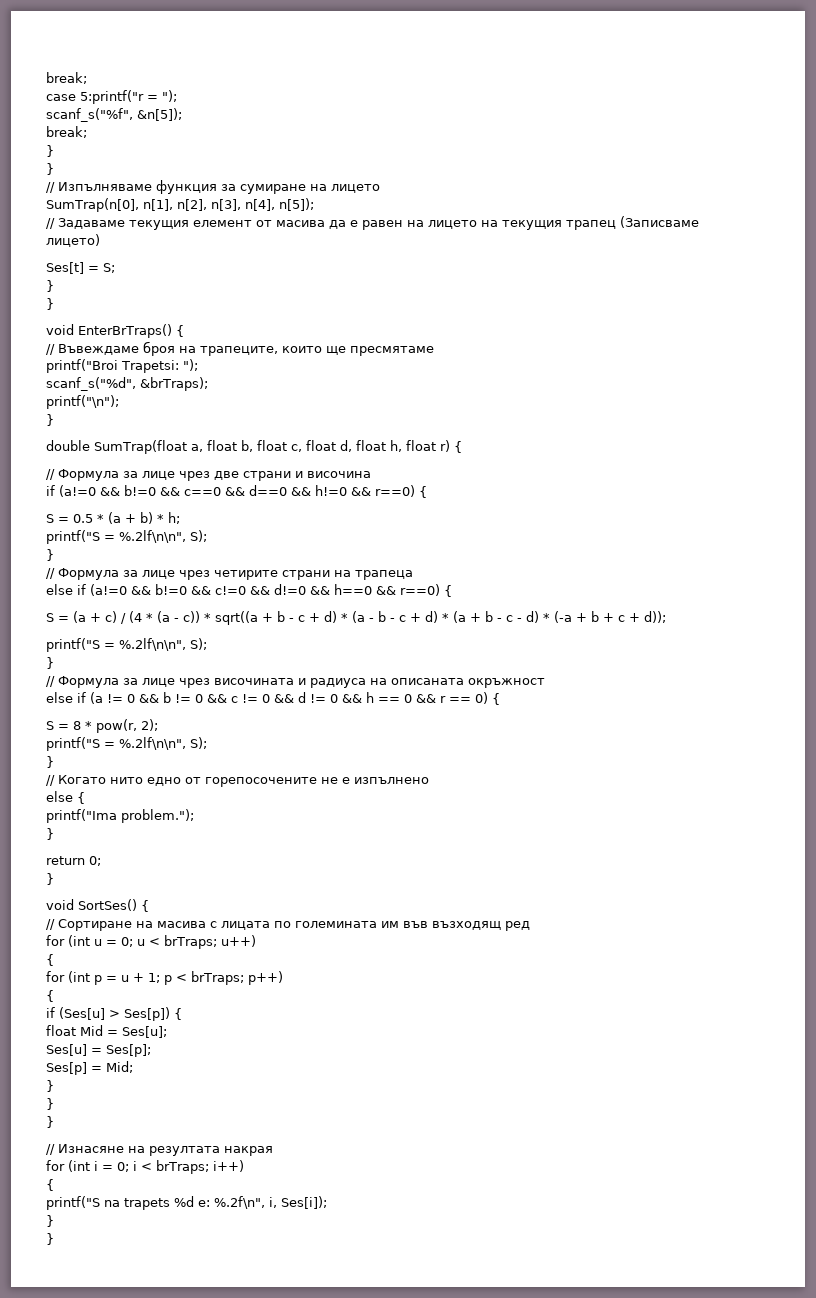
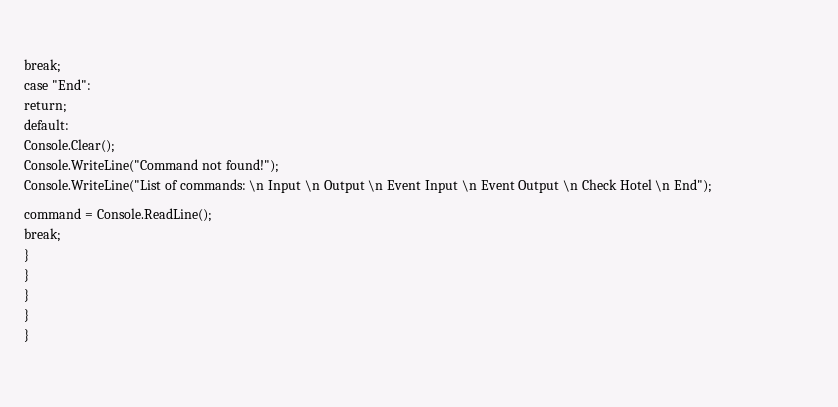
[80,90,177,104] [46,108,182,122] [46,126,87,138] [46,145,54,157] [46,163,54,175] [46,180,380,194] [46,198,314,212] [46,216,699,230] [46,234,100,247] [46,262,115,274] [46,280,54,292] [46,298,54,310] [46,324,184,338] [46,341,434,356] [46,359,198,373] [46,377,208,391] [46,395,119,409] [46,414,54,426] [46,440,462,454] [46,469,371,481] [46,485,427,498] [46,512,180,524] [46,530,207,544] [46,549,54,561] [46,568,413,580] [46,584,452,597] [46,611,666,625] [46,638,207,652] [46,657,54,669] [46,676,545,688] [46,692,500,705] [46,719,158,733] [46,737,207,751] [46,756,54,768] [46,775,429,787] [46,791,85,804] [46,809,194,823] [46,828,54,840] [46,856,101,866] [46,873,54,885] [46,899,149,912] [46,919,530,931] [46,935,256,949] [46,954,54,966] [46,971,283,985] [46,990,54,1002] [46,1007,182,1021] [46,1025,167,1038] [46,1044,151,1057] [46,1061,133,1075] [46,1080,54,1092] [46,1098,54,1110] [46,1116,54,1128] [46,1144,273,1156] [46,1160,244,1174] [46,1179,54,1191] [46,1196,327,1210] 5:printf("r = "); // scanf_s("%f", &n[5]); // break; // } // } // // Изпълняваме функция за сумиране на лицето // SumTrap(n[0], n[1], n[2], n[3], n[4], n[5]); // // Задаваме текущия елемент от масива да е равен на лицето на текущия трапец (Записваме лицето) // Ses[t] = S; // } // } // void EnterBrTraps() { // // Въвеждаме броя на трапеците, които ще пресмятаме // printf("Broi Trapetsi: "); // scanf_s("%d", &brTraps); // printf("\n"); // } // double SumTrap(float a, float b, float c, float d, float h, float r) { // // Формула за лице чрез две страни и височина // if (a!=0 && b!=0 && c==0 && d==0 && h!=0 && r==0) { // S = 0.5 * (a + b) * h; // printf("S = %.2lf\n\n", S); // } // // Формула за лице чрез четирите страни на трапеца // else if (a!=0 && b!=0 && c!=0 && d!=0 && h==0 && r==0) { // S = (a + c) / (4 * (a - c)) * sqrt((a + b - c + d) * (a - b - c + d) * (a + b - c - d) * (-a + b + c + d)); // printf("S = %.2lf\n\n", S); // } // // Формула за лице чрез височината и радиуса на описаната окръжност // else if (a != 0 && b != 0 && c != 0 && d != 0 && h == 0 && r == 0) { // S = 8 * pow(r, 2); // printf("S = %.2lf\n\n", S); // } // // Когато нито едно от горепосочените не е изпълнено // else { // printf("Ima problem."); // } // return 0; // } // void SortSes() { // // Сортиране на масива с лицата по големината им във възходящ ред // for (int u = 0; u < brTraps; u++) // { // for (int p = u + 1; p < brTraps; p++) // { // if (Ses[u] > Ses[p]) { // float Mid = Ses[u]; // Ses[u] = Ses[p]; // Ses[p] = Mid; // } // } // } // // Изнасяне на резултата накрая // for (int i = 0; i < brTraps; i++) // { // printf("S na trapets %d e: %.2f\n", i, Ses[i]); -> [51,79,91,90] [24,101,67,113] [24,119,69,130] [24,139,115,153] [24,159,279,173] [24,179,713,193] [24,208,212,222] [24,228,61,242] [24,249,29,262] [24,269,29,282] [24,289,29,302] "End": // return; // default: // Console.Clear(); // Console.WriteLine("Command not found!"); // Console.WriteLine("List of commands: \n Input \n Output \n Event Input \n Event Output \n Check Hotel \n End"); // command = Console.ReadLine(); // break; // } // } // }

